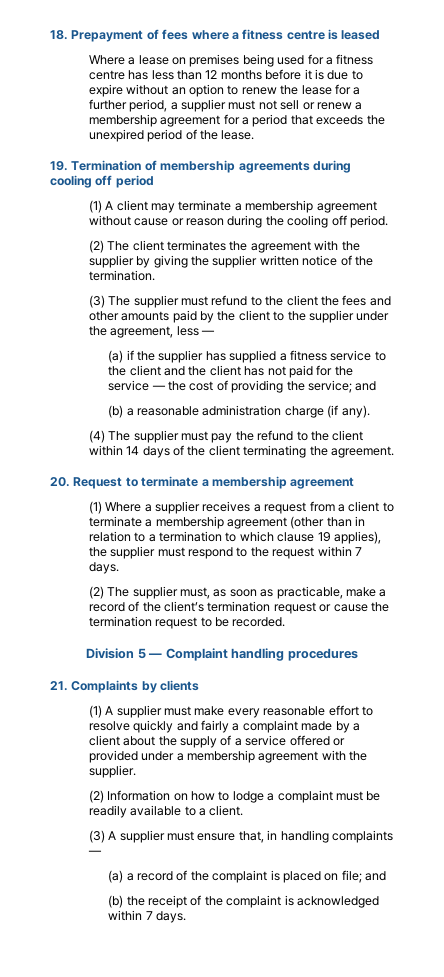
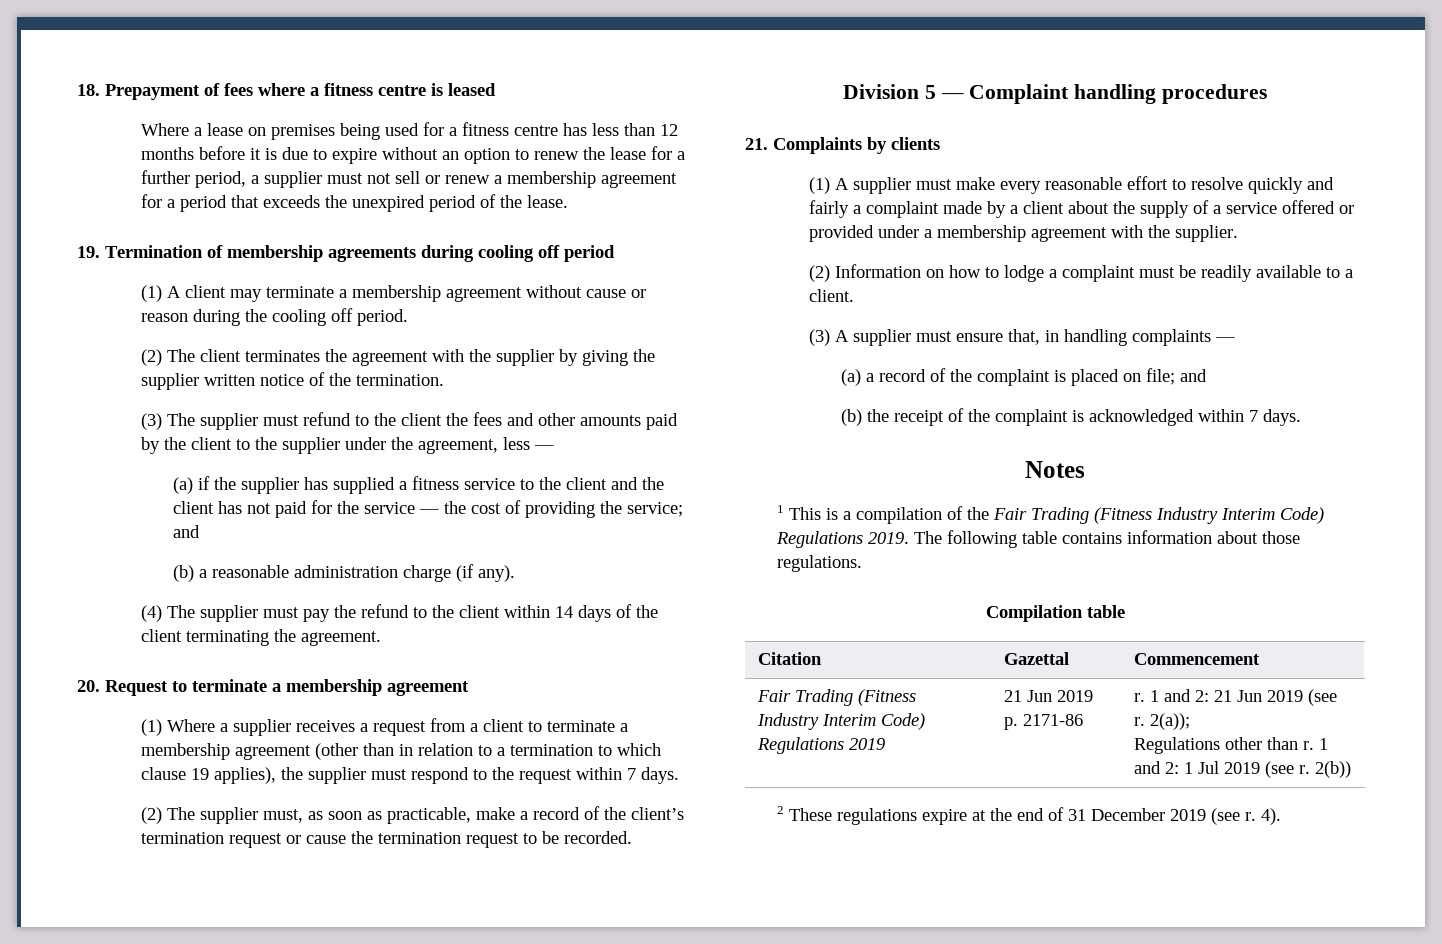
(187, 917) none -> [1025,461,1085,478] [776,505,1324,524] [775,530,1300,548] [776,555,862,572] [985,605,1125,622] [758,652,823,665] [1004,652,1070,665] [1134,653,1261,665] [757,689,917,706] [757,713,926,730] [757,737,886,754] [1004,690,1094,702] [1004,714,1084,730] [1134,689,1338,706] [1134,713,1191,730] [1134,737,1329,754] [1134,761,1352,778] [776,806,1281,825] // Notes // 1 This is a compilation of the Fair Trading (Fitness Industry Interim Code) Regulations 2019. The following table contains information about those regulations. // Compilation table // Citation | Gazettal | Commencement // Fair Trading (Fitness Industry Interim Code) Regulations 2019 | 21 Jun 2019 p. 2171-86 | r. 1 and 2: 21 Jun 2019 (see r. 2(a)); // Regulations other than r. 1 and 2: 1 Jul 2019 (see r. 2(b)) // 2 These regulations expire at the end of 31 December 2019 (see r. 4).

